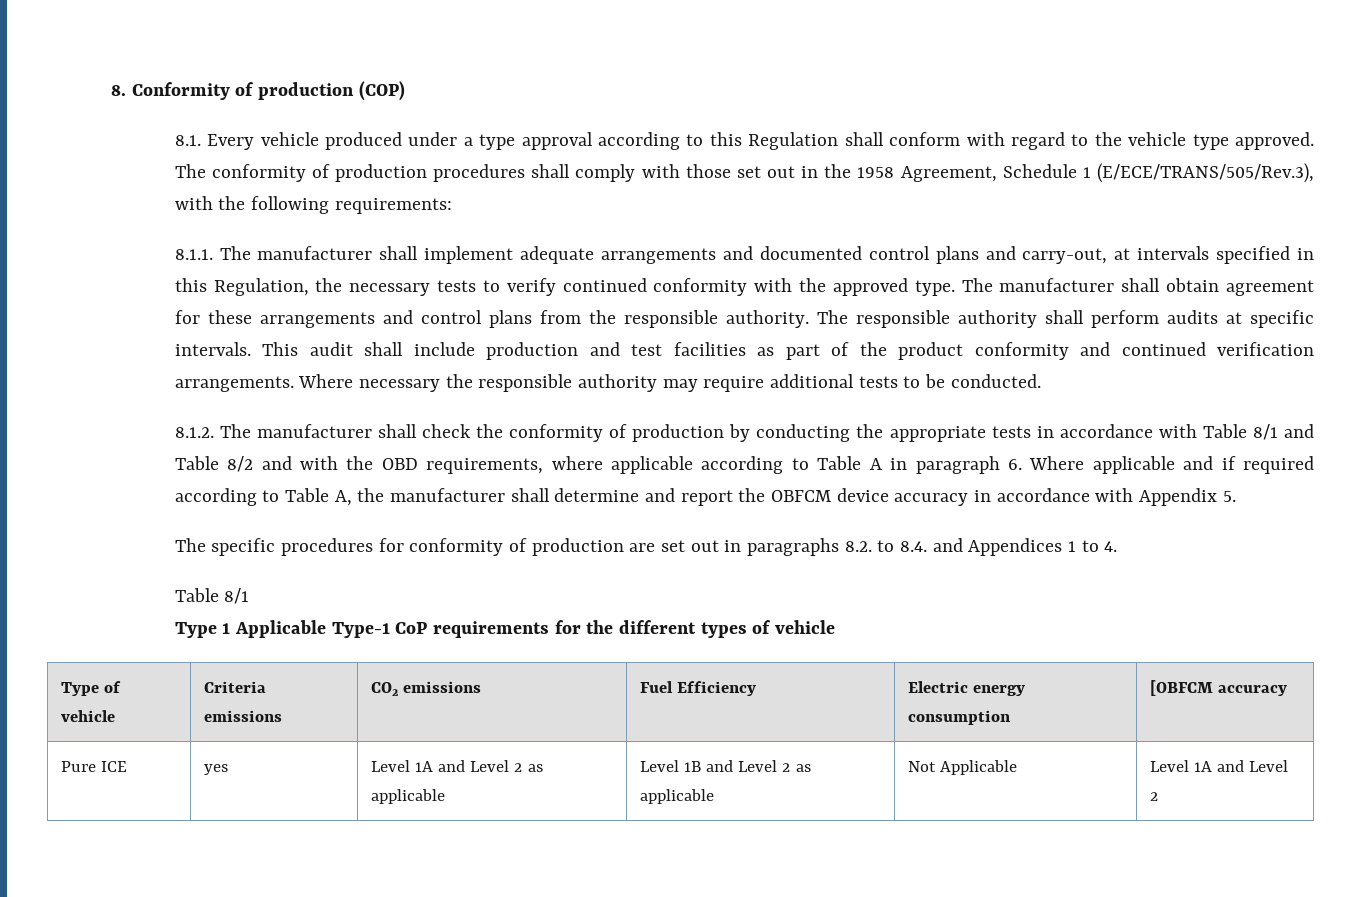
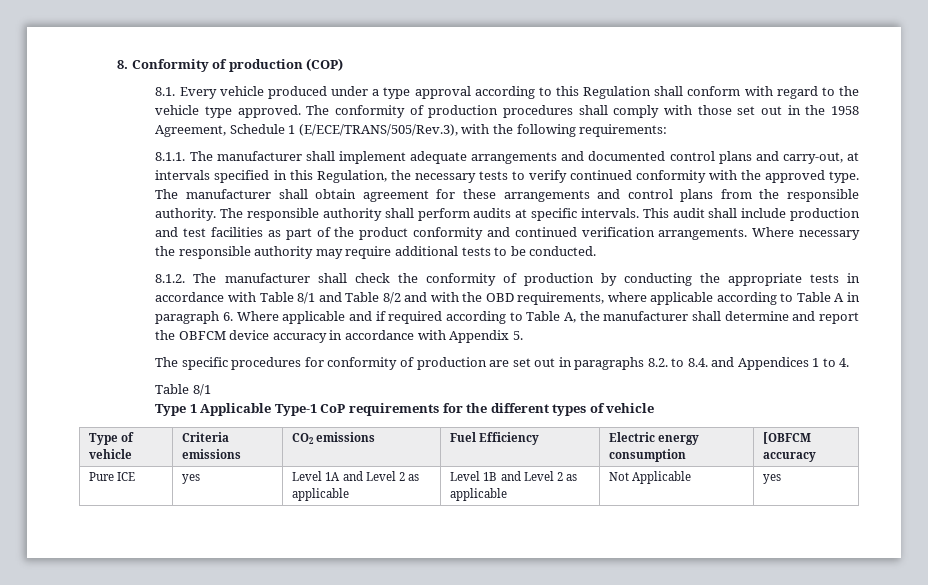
[1149,760,1289,772] [1149,792,1158,801] Level 1A and Level 2 -> [763,474,782,484] yes

